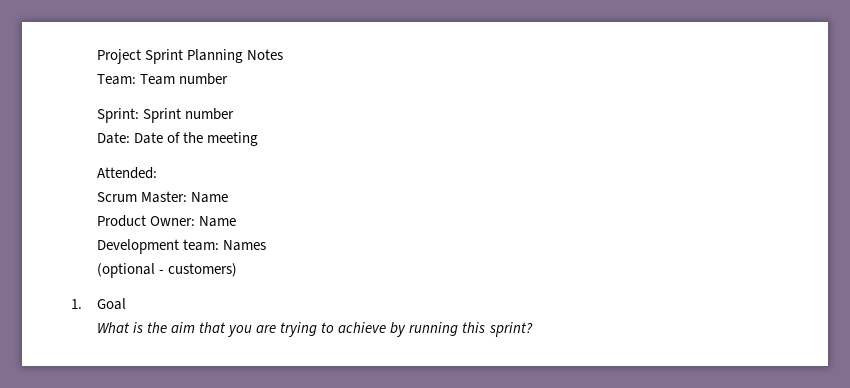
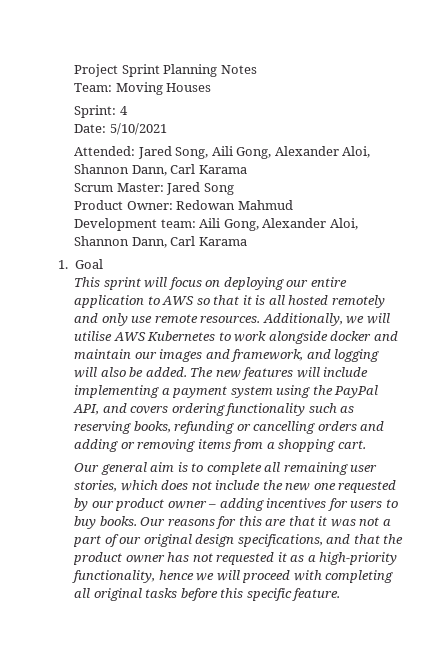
[139,73,228,85] Team number -> [115,82,212,95] Moving Houses
[142,108,234,123] Sprint number -> [119,106,128,115] 4
[133,132,259,146] [96,167,157,179] Date of the meeting // Attended: -> [109,123,167,135] [74,146,371,159] [74,164,247,176] 5/10/2021 // Attended: Jared Song, Aili Gong, Alexander Aloi, Shannon Dann, Carl Karama
[190,192,228,203] Name -> [166,182,234,195] Jared Song
[198,216,236,227] Name -> [176,200,293,210] Redowan Mahmud
[222,240,266,251] [96,263,237,278] [71,298,126,310] [96,322,533,337] Names // (optional - customers) // 1. Goal // What is the aim that you are trying to achieve by running this sprint? -> [199,218,358,231] [74,236,247,248] [58,259,103,269] [74,277,347,290] [74,295,385,308] [74,313,390,326] [74,331,398,344] [74,349,380,362] [74,367,369,380] [74,385,379,398] [73,403,355,416] [74,421,385,434] [74,439,366,452] [74,462,378,475] [74,480,397,493] [74,498,398,511] [74,516,391,529] [73,534,404,547] [73,552,398,565] [72,570,394,583] [74,588,341,601] Aili Gong, Alexander Aloi, Shannon Dann, Carl Karama // 1. Goal // This sprint will focus on deploying our entire application to AWS so that it is all hosted remotely and only use remote resources. Additionally, we will utilise AWS Kubernetes to work alongside docker and maintain our images and framework, and logging will also be added. The new features will include implementing a payment system using the PayPal API, and covers ordering functionality such as reserving books, refunding or cancelling orders and adding or removing items from a shopping cart. // Our general aim is to complete all remaining user stories, which does not include the new one requested by our product owner – adding incentives for users to buy books. Our reasons for this are that it was not a part of our original design specifications, and that the product owner has not requested it as a high-priority functionality, hence we will proceed with completing all original tasks before this specific feature.

